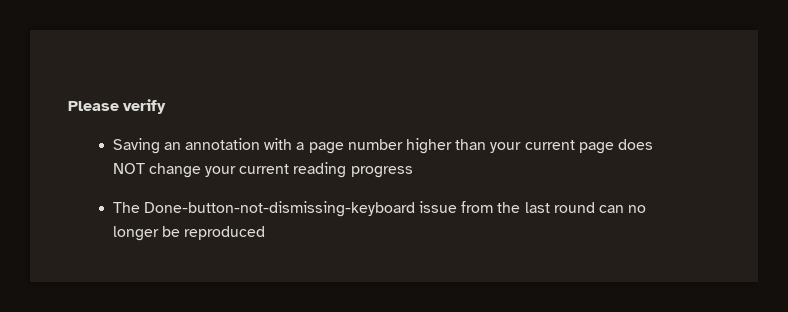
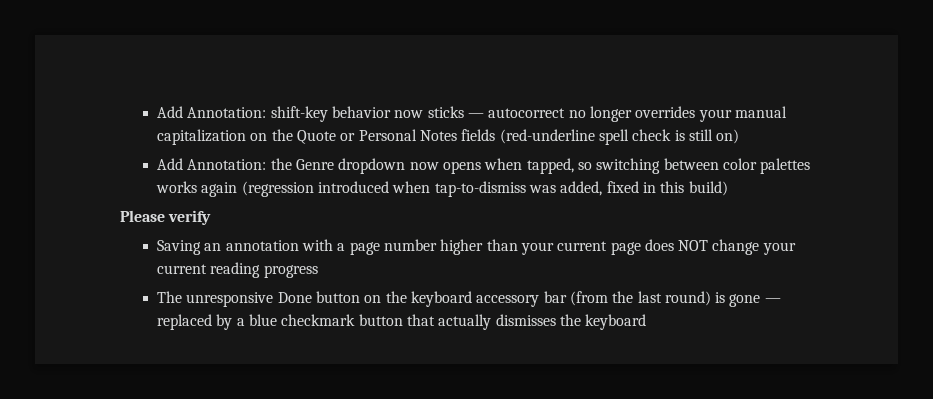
(68, 106) none -> [156,106,787,122] [156,129,740,145] [156,158,811,174] [155,181,728,197] Add Annotation: shift-key behavior now sticks — autocorrect no longer overrides your manual capitalization on the Quote or Personal Notes fields (red-underline spell check is still on) // Add Annotation: the Genre dropdown now opens when tapped, so switching between color palettes works again (regression introduced when tap-to-dismiss was added, fixed in this build) //
[143,201,647,217] [112,226,266,241] Done-button-not-dismissing-keyboard issue from the last round can no longer be reproduced -> [186,291,781,307] [156,314,647,330] unresponsive Done button on the keyboard accessory bar (from the last round) is gone — replaced by a blue checkmark button that actually dismisses the keyboard

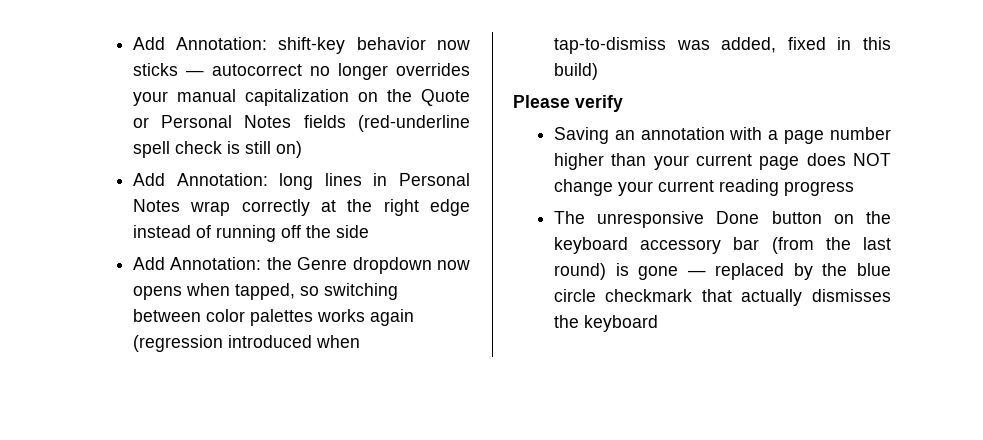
(740, 136) none -> [132,173,470,190] [132,199,471,216] [132,225,369,242] // Add Annotation: long lines in Personal Notes wrap correctly at the right edge instead of running off the side
[236,314,403,326] a blue checkmark button -> [822,263,892,276] [553,289,693,302] the blue circle checkmark

